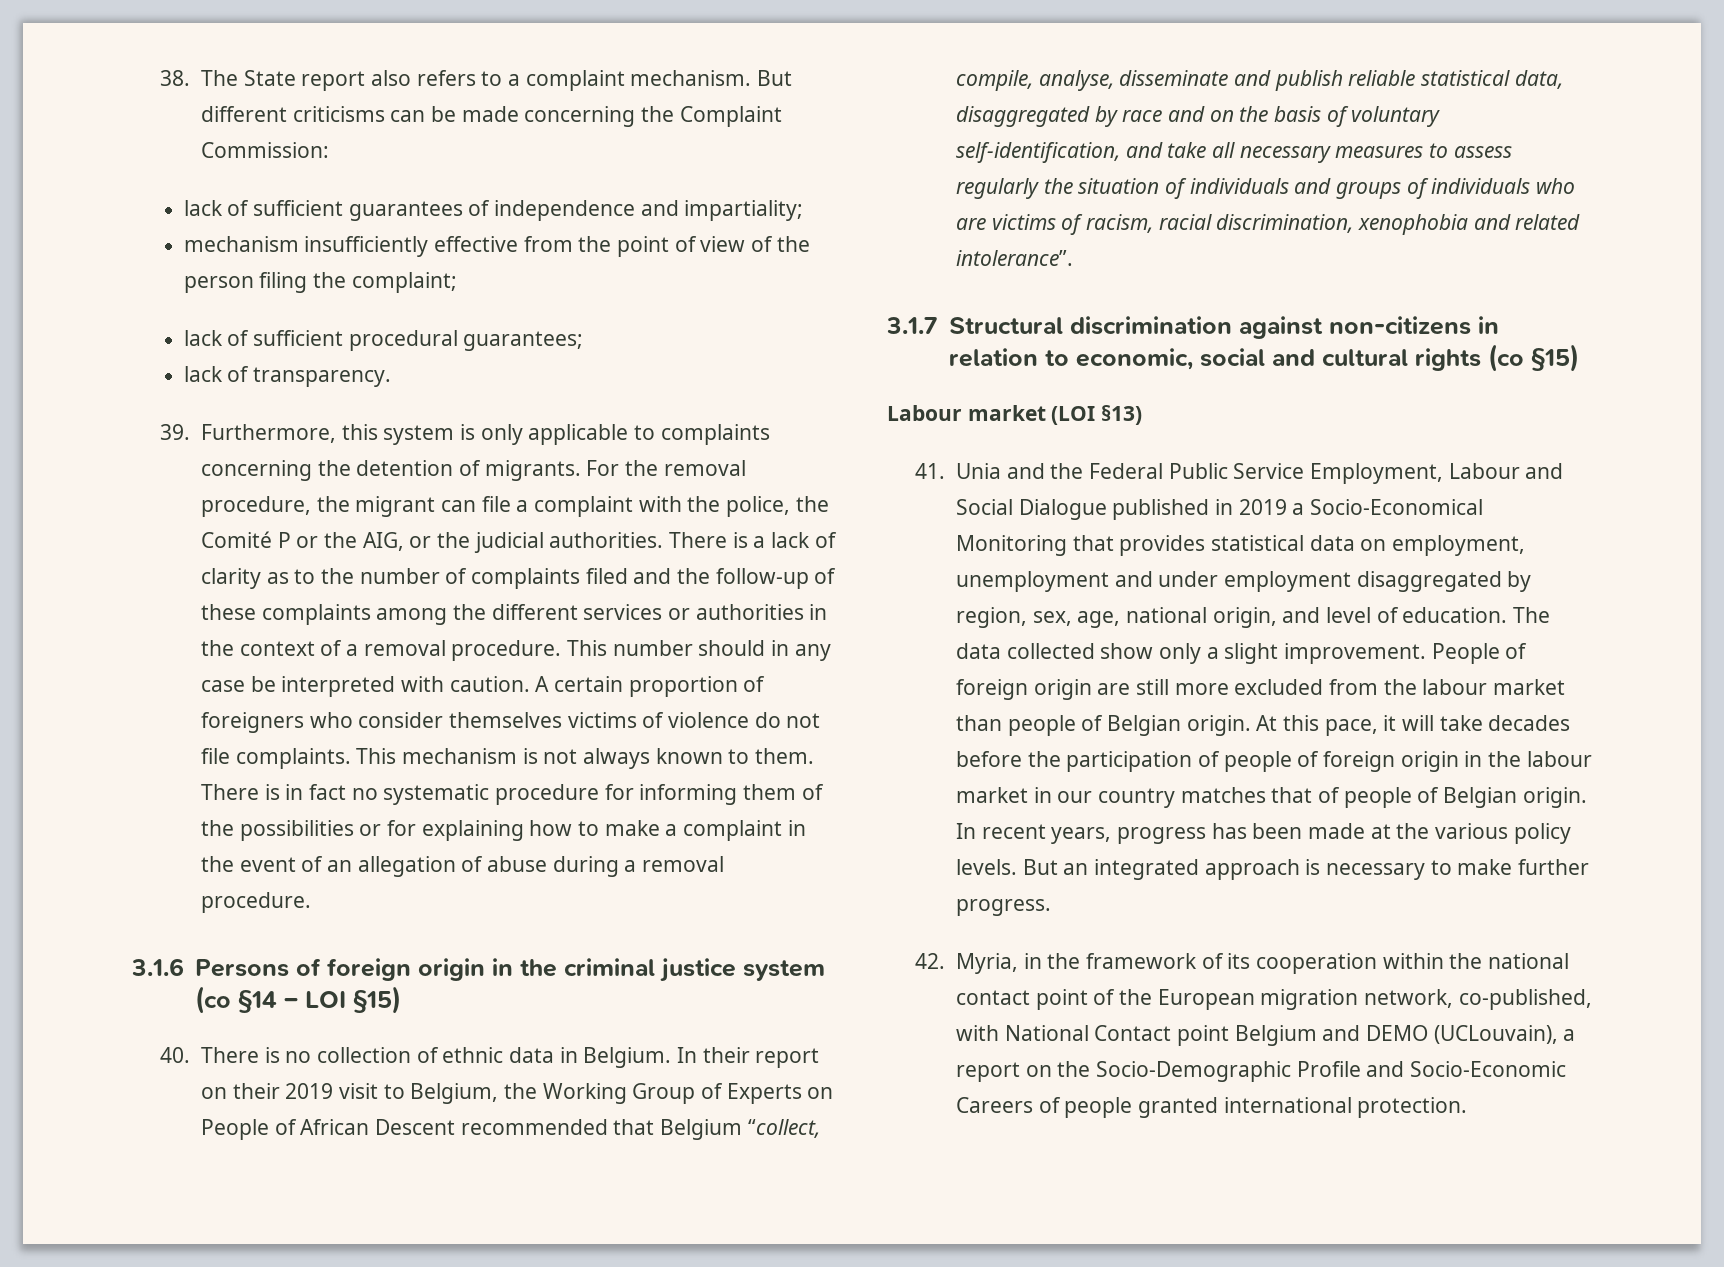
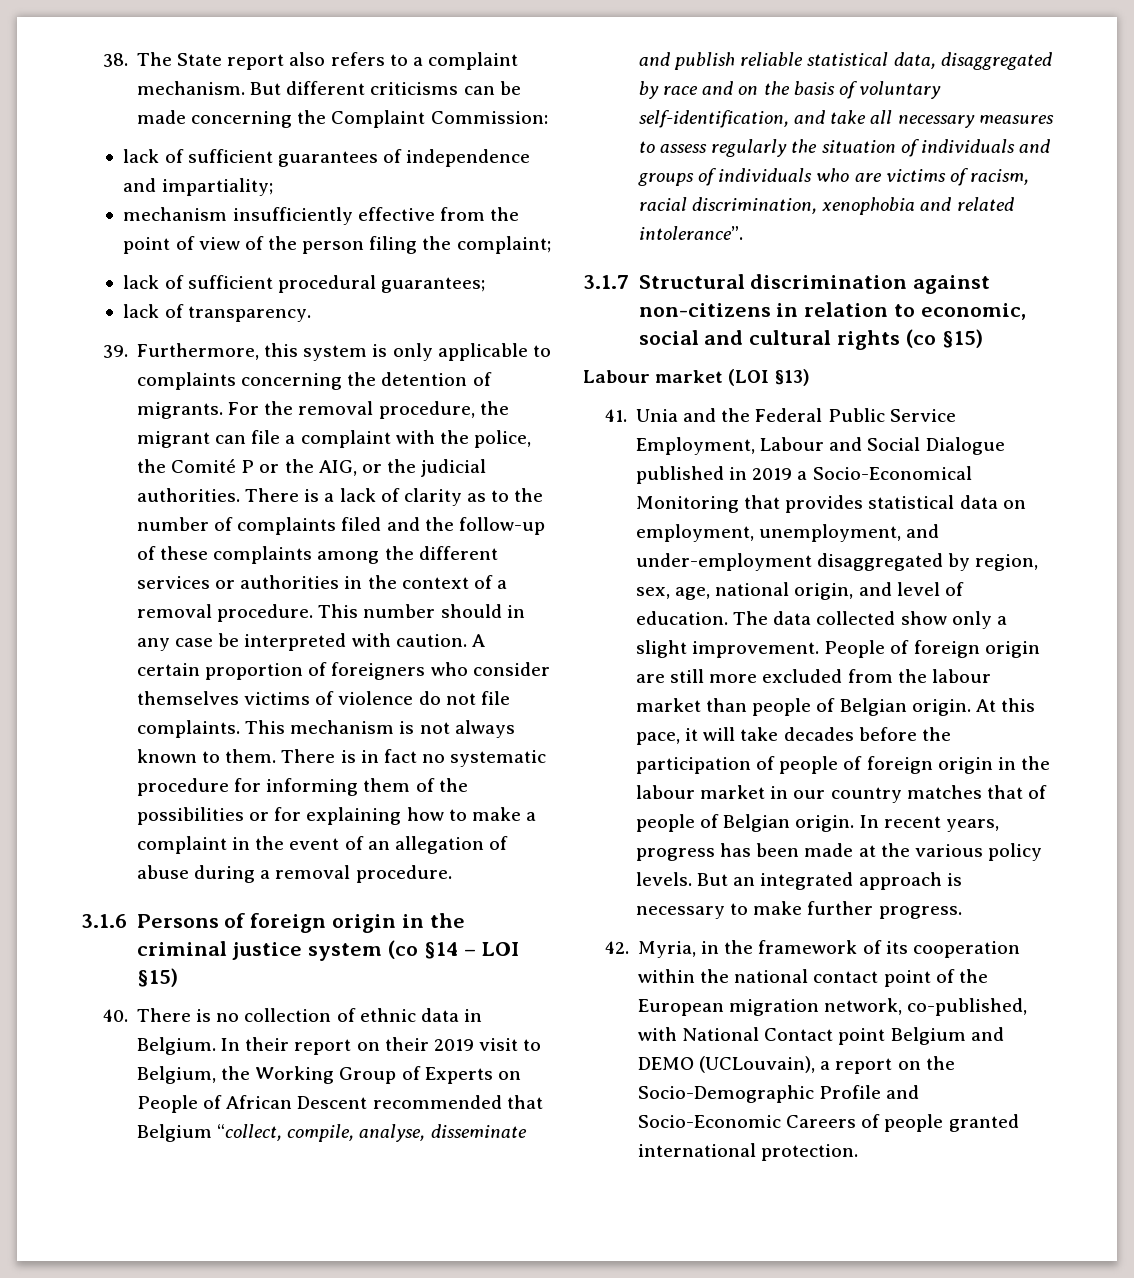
[955,571,1351,592] unemployment and under employment -> [759,524,940,542] [636,553,813,571] unemployment, and under-employment

